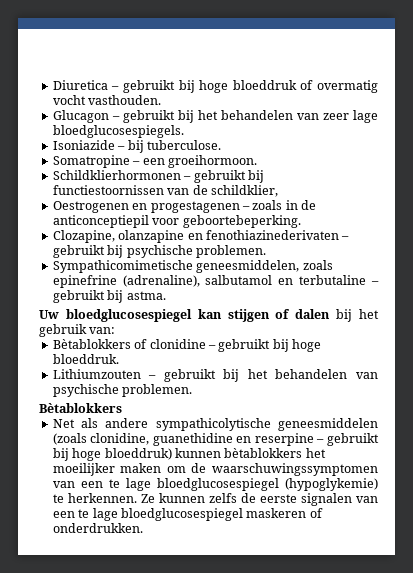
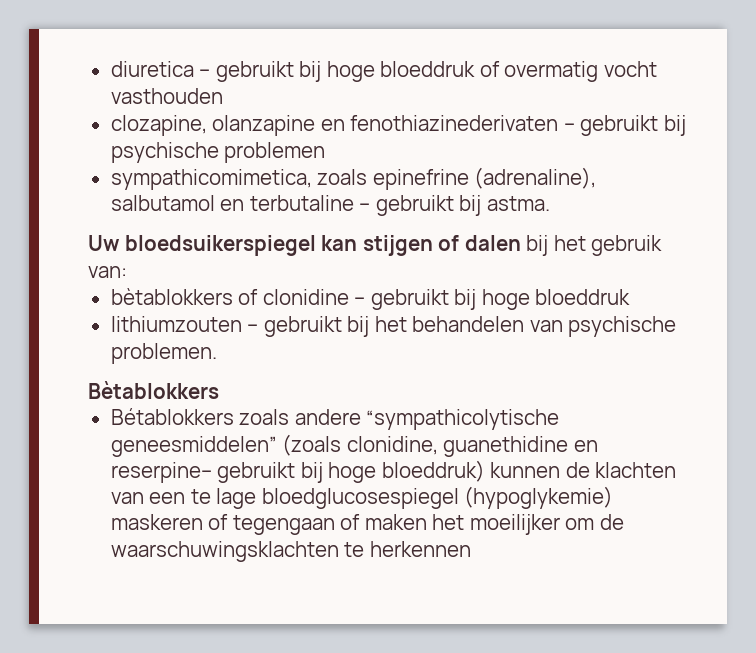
[52,80,108,90] Diuretica -> [110,61,194,77] diuretica
[88,95,162,105] [52,110,378,123] [52,125,184,138] [52,140,221,153] [52,155,257,168] [52,170,264,183] [52,185,278,197] [52,200,316,213] [52,215,301,228] [52,230,115,243] vasthouden. // Glucagon – gebruikt bij het behandelen van zeer lage bloedglucosespiegels. // Isoniazide – bij tuberculose. // Somatropine – een groeihormoon. // Schildklierhormonen – gebruikt bij functiestoornissen van de schildklier, // Oestrogenen en progestagenen – zoals in de anticonceptiepil voor geboortebeperking. // Clozapine, -> [110,88,223,104] [110,115,207,136] vasthouden // clozapine,
[195,245,266,258] [52,260,300,273] problemen. // Sympathicomimetische geneesmiddelen, -> [224,142,326,163] [110,169,312,190] problemen // sympathicomimetica,
[65,309,192,322] bloedglucosespiegel -> [124,235,316,256] bloedsuikerspiegel
[52,339,131,349] Bètablokkers -> [110,288,233,305] bètablokkers
[52,354,119,364] [52,369,141,379] bloeddruk. // Lithiumzouten -> [535,289,631,305] [110,316,242,332] bloeddruk // lithiumzouten
[52,418,378,431] Net als andere sympathicolytische geneesmiddelen -> [110,408,560,430] [110,436,277,457] Bétablokkers zoals andere “sympathicolytische geneesmiddelen”
[254,433,325,446] reserpine – -> [110,462,212,483] reserpine–
[224,448,326,458] [52,463,378,476] bètablokkers het moeilijker maken om de waarschuwingssymptomen -> [565,462,677,478] de klachten
[52,493,378,506] [52,508,323,521] [52,523,143,533] te herkennen. Ze kunnen zelfs de eerste signalen van een te lage bloedglucosespiegel maskeren of onderdrukken. -> [110,514,624,535] [110,541,471,562] maskeren of tegengaan of maken het moeilijker om de waarschuwingsklachten te herkennen

